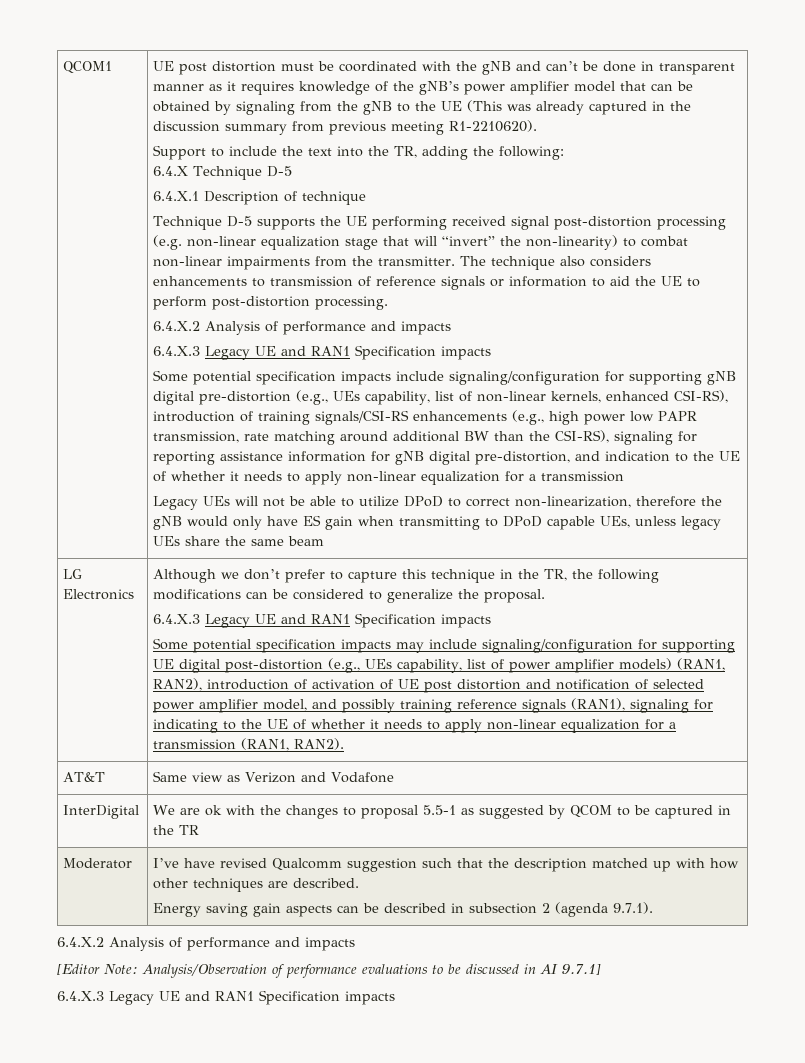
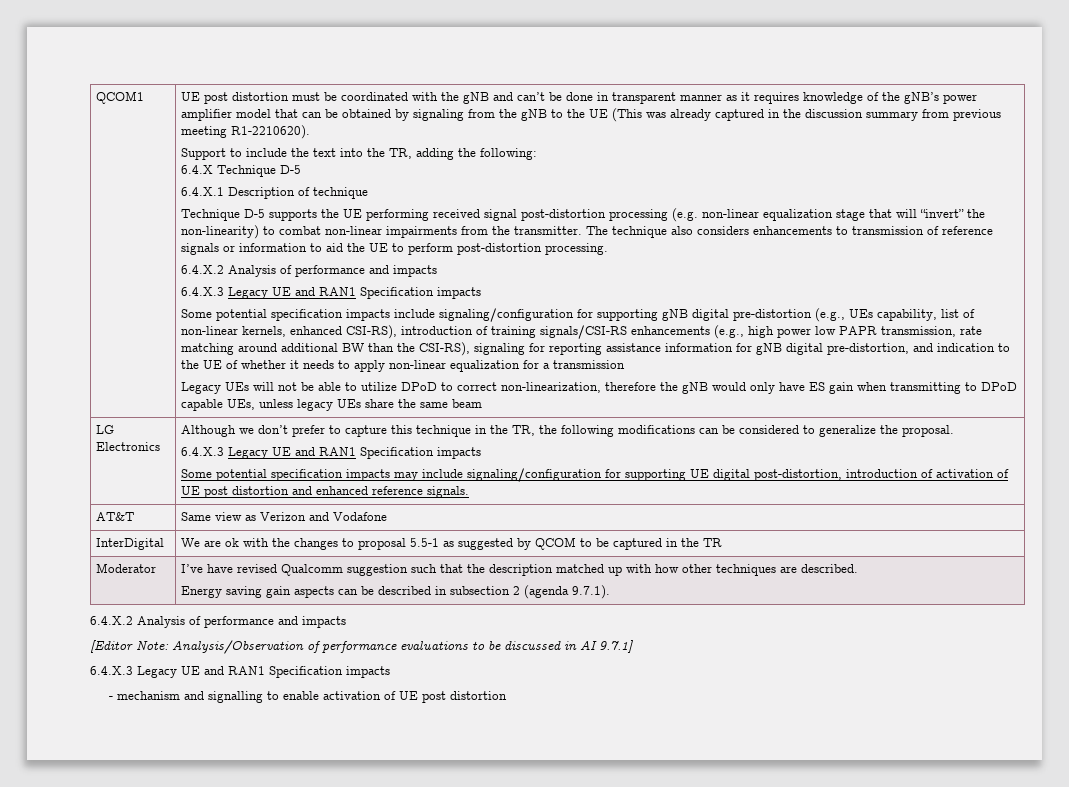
[224,658,725,673] [152,678,202,691] post-distortion (e.g., UEs capability, list of power amplifier models) (RAN1, RAN2), -> [754,469,843,481] post-distortion,
[555,679,704,690] [152,698,713,713] [152,719,676,733] [152,738,344,751] notification of selected power amplifier model, and possibly training reference signals (RAN1), signaling for indicating to the UE of whether it needs to apply non-linear equalization for a transmission (RAN1, RAN2). -> [316,486,470,498] enhanced reference signals.
(395, 998) none -> [108,691,507,703] // - mechanism and signalling to enable activation of UE post distortion

